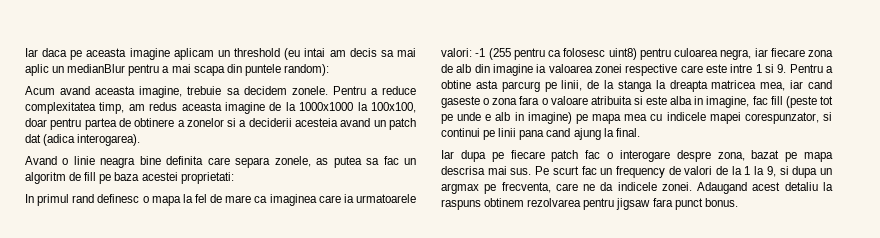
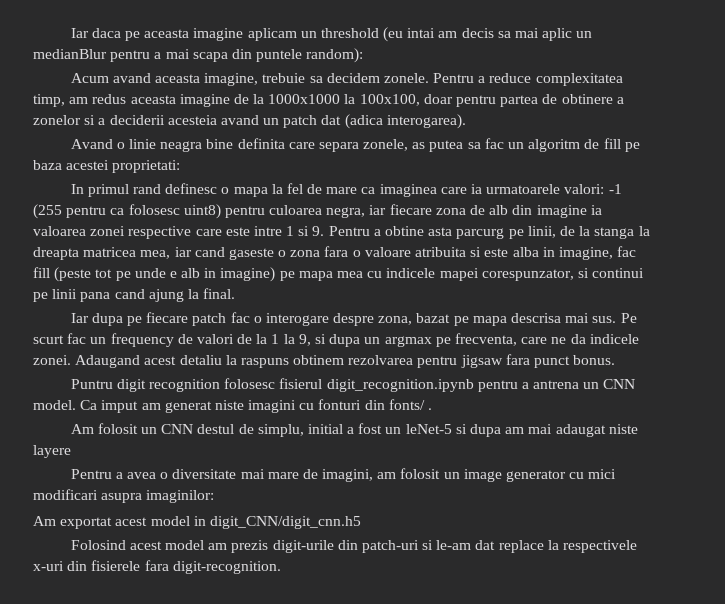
(738, 202) none -> [70,378,636,392] [33,399,433,413] [70,423,638,437] [33,445,71,458] [70,468,617,482] [33,489,215,503] [33,516,361,529] [70,540,638,553] [33,560,281,574] // Puntru digit recognition folosesc fisierul digit_recognition.ipynb pentru a antrena un CNN model. Ca imput am generat niste imagini cu fonturi din fonts/ . // Am folosit un CNN destul de simplu, initial a fost un leNet-5 si dupa am mai adaugat niste layere // Pentru a avea o diversitate mai mare de imagini, am folosit un image generator cu mici modificari asupra imaginilor: // Am exportat acest model in digit_CNN/digit_cnn.h5 // Folosind acest model am prezis digit-urile din patch-uri si le-am dat replace la respectivele x-uri din fisierele fara digit-recognition.

